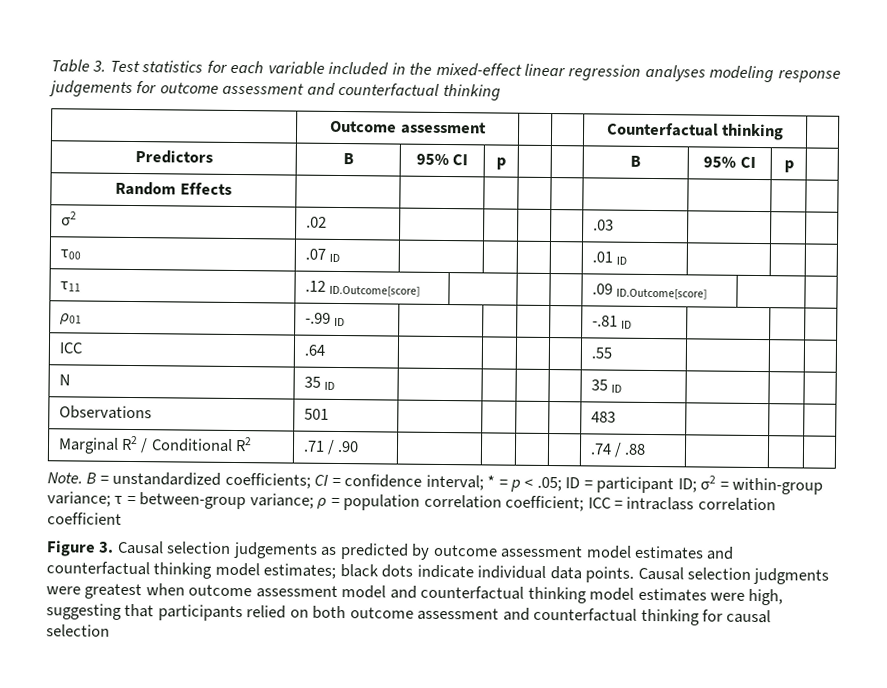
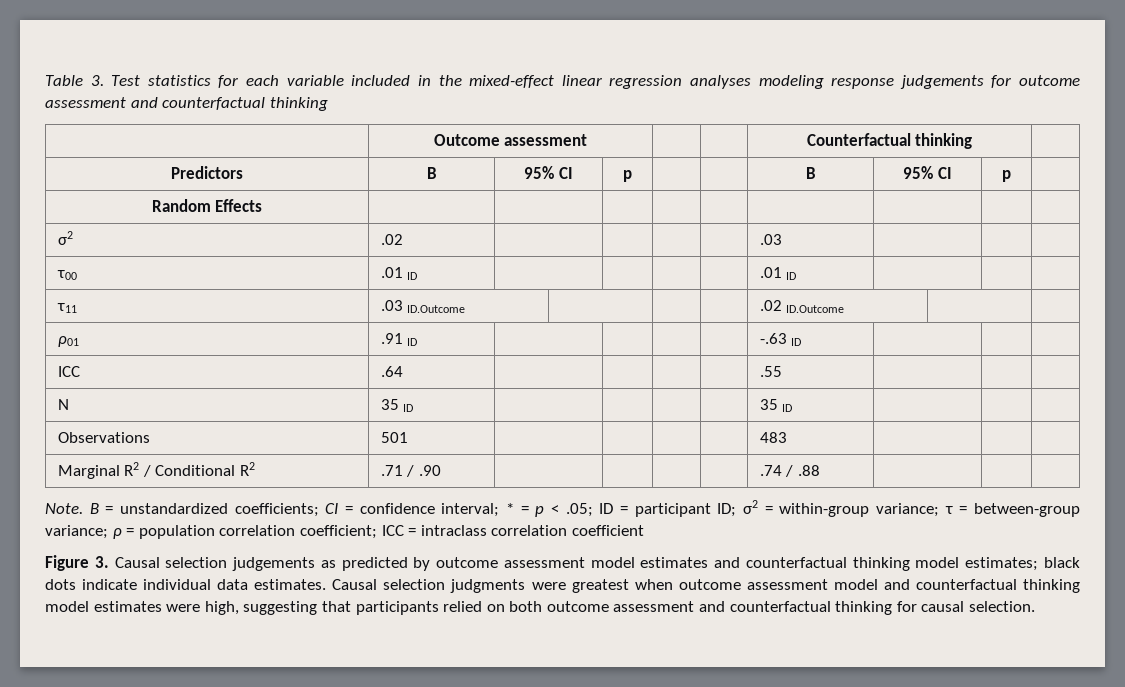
[304,248,326,260] .07 -> [380,267,403,278] .01
[304,280,420,297] [591,283,707,300] .12 ID.Outcome[score] | | | | .09 ID.Outcome[score] -> [380,300,466,313] [759,300,845,313] .03 ID.Outcome | | | | .02 ID.Outcome
[304,312,345,327] [591,315,618,327] -.99 ID | | | | | -.81 -> [380,333,418,346] [759,333,787,344] .91 ID | | | | | -.63
[585,566,635,583] points. -> [254,579,327,590] estimates.
[46,624,110,637] selection -> [969,601,1036,612] selection.

